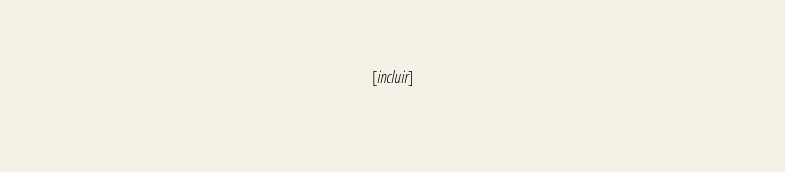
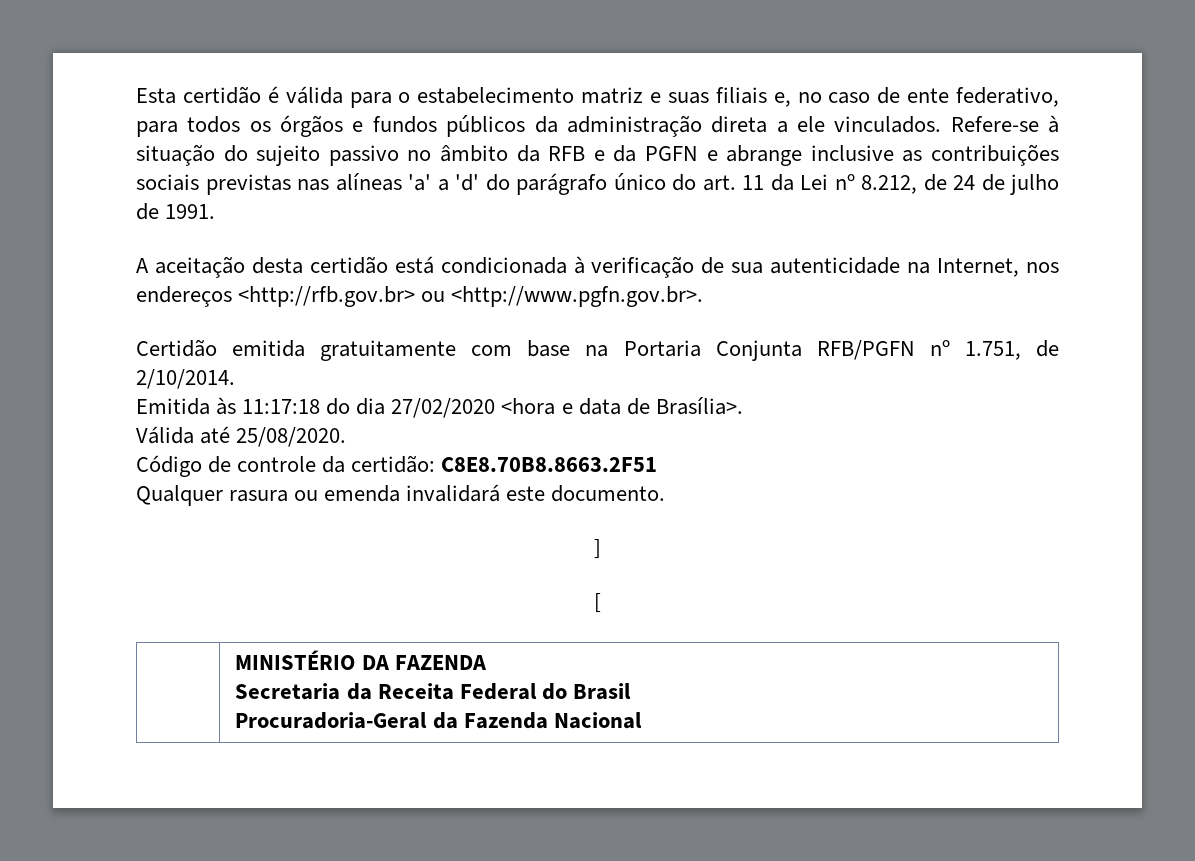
[372,70,413,86] [incluir] -> [136,86,1059,108] [136,115,1060,137] [136,144,1060,166] [136,173,1059,195] [136,203,216,220] [136,256,1059,278] [136,286,704,307] [136,339,1059,361] [136,369,235,389] [136,397,743,418] [136,426,347,447] [136,455,658,477] [136,484,666,506] [594,539,601,559] [594,593,601,613] [235,650,487,670] [235,683,631,700] [235,712,642,729] Esta certidão é válida para o estabelecimento matriz e suas filiais e, no caso de ente federativo, para todos os órgãos e fundos públicos da administração direta a ele vinculados. Refere-se à situação do sujeito passivo no âmbito da RFB e da PGFN e abrange inclusive as contribuições sociais previstas nas alíneas 'a' a 'd' do parágrafo único do art. 11 da Lei nº 8.212, de 24 de julho de 1991. // A aceitação desta certidão está condicionada à verificação de sua autenticidade na Internet, nos endereços <http://rfb.gov.br> ou <http://www.pgfn.gov.br>. // Certidão emitida gratuitamente com base na Portaria Conjunta RFB/PGFN nº 1.751, de 2/10/2014. // Emitida às 11:17:18 do dia 27/02/2020 <hora e data de Brasília>. // Válida até 25/08/2020. // Código de controle da certidão: C8E8.70B8.8663.2F51 // Qualquer rasura ou emenda invalidará este documento. // ] // [ // | MINISTÉRIO DA FAZENDA // Secretaria da Receita Federal do Brasil // Procuradoria-Geral da Fazenda Nacional

